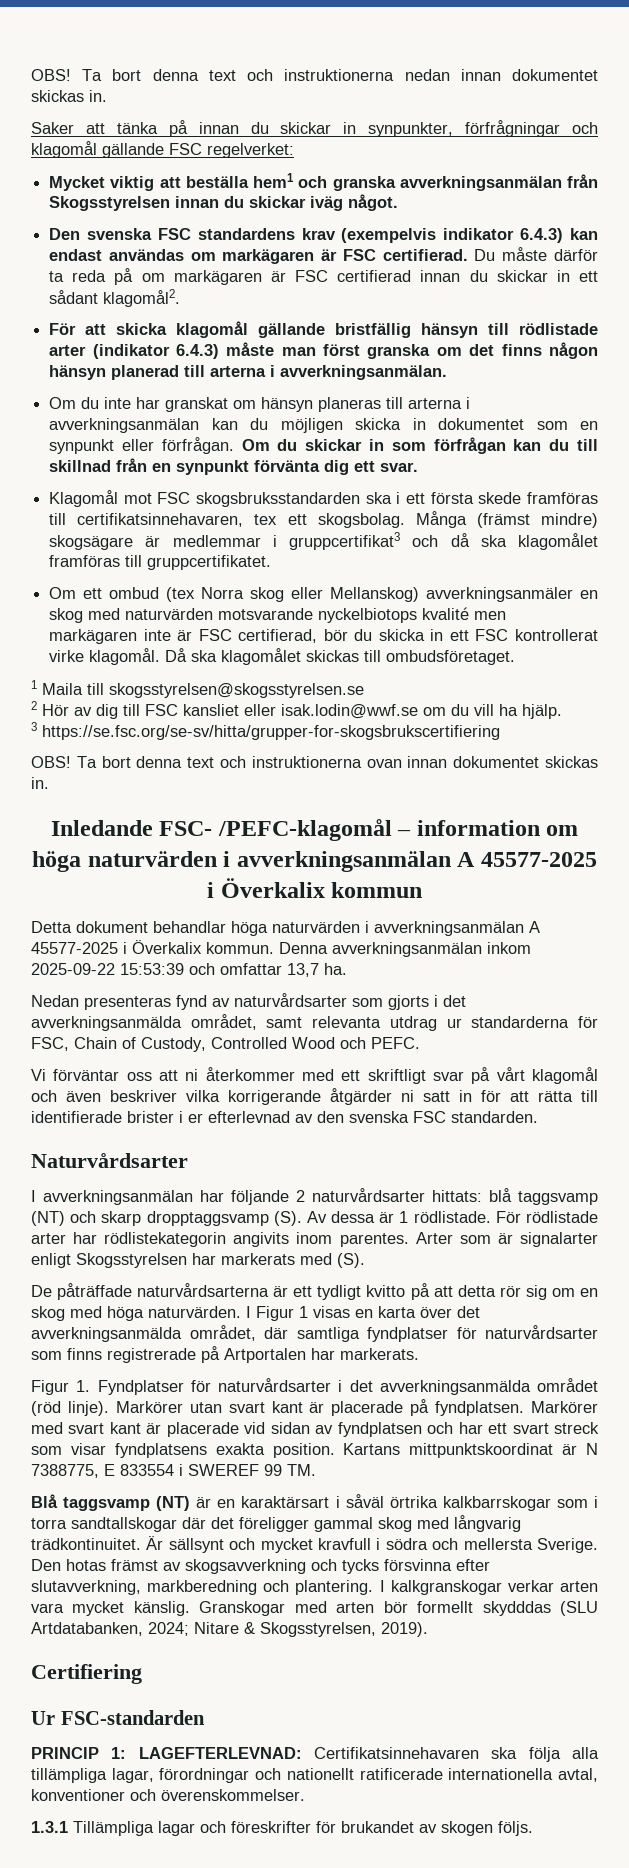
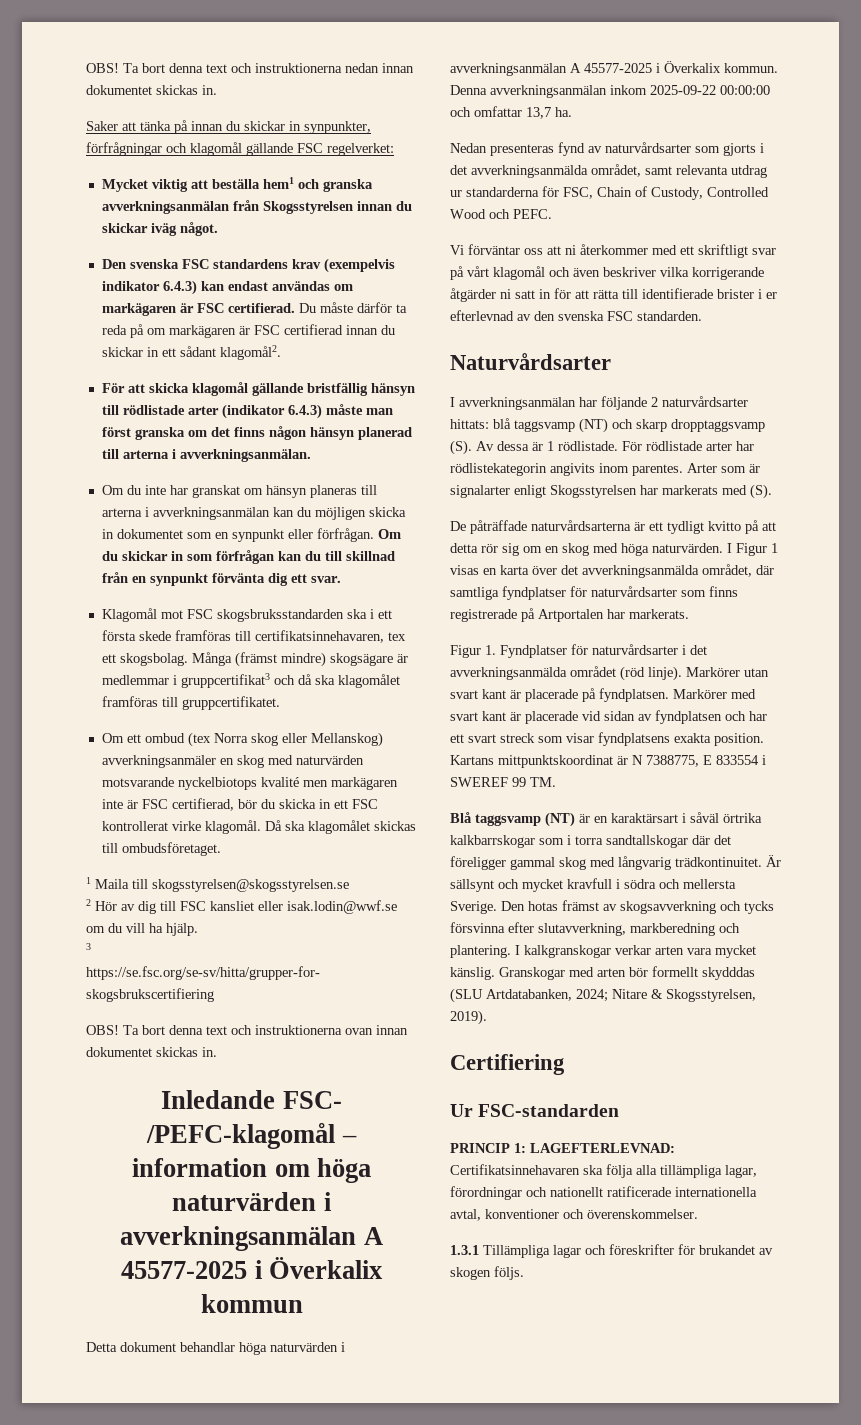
[120,963,184,975] 15:53:39 -> [720,85,770,95] 00:00:00

